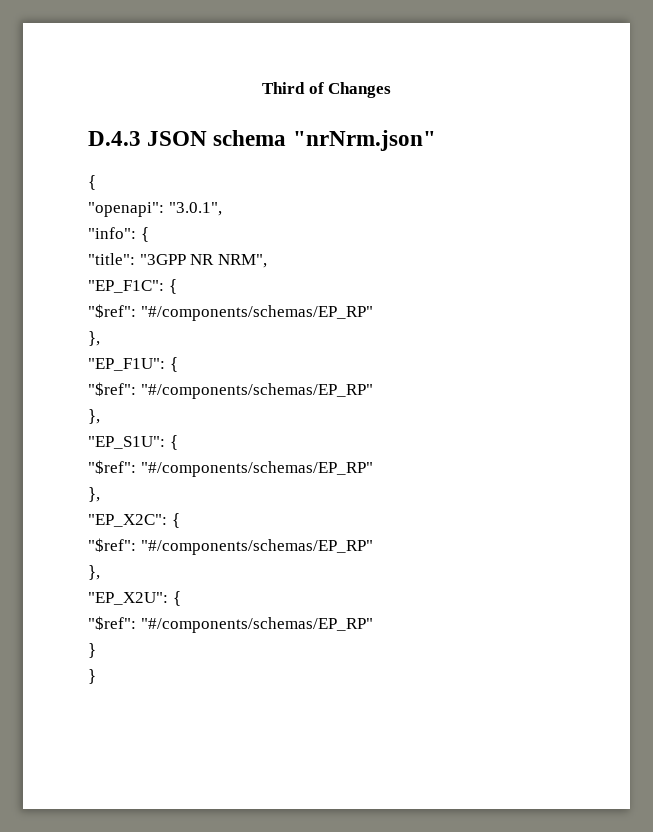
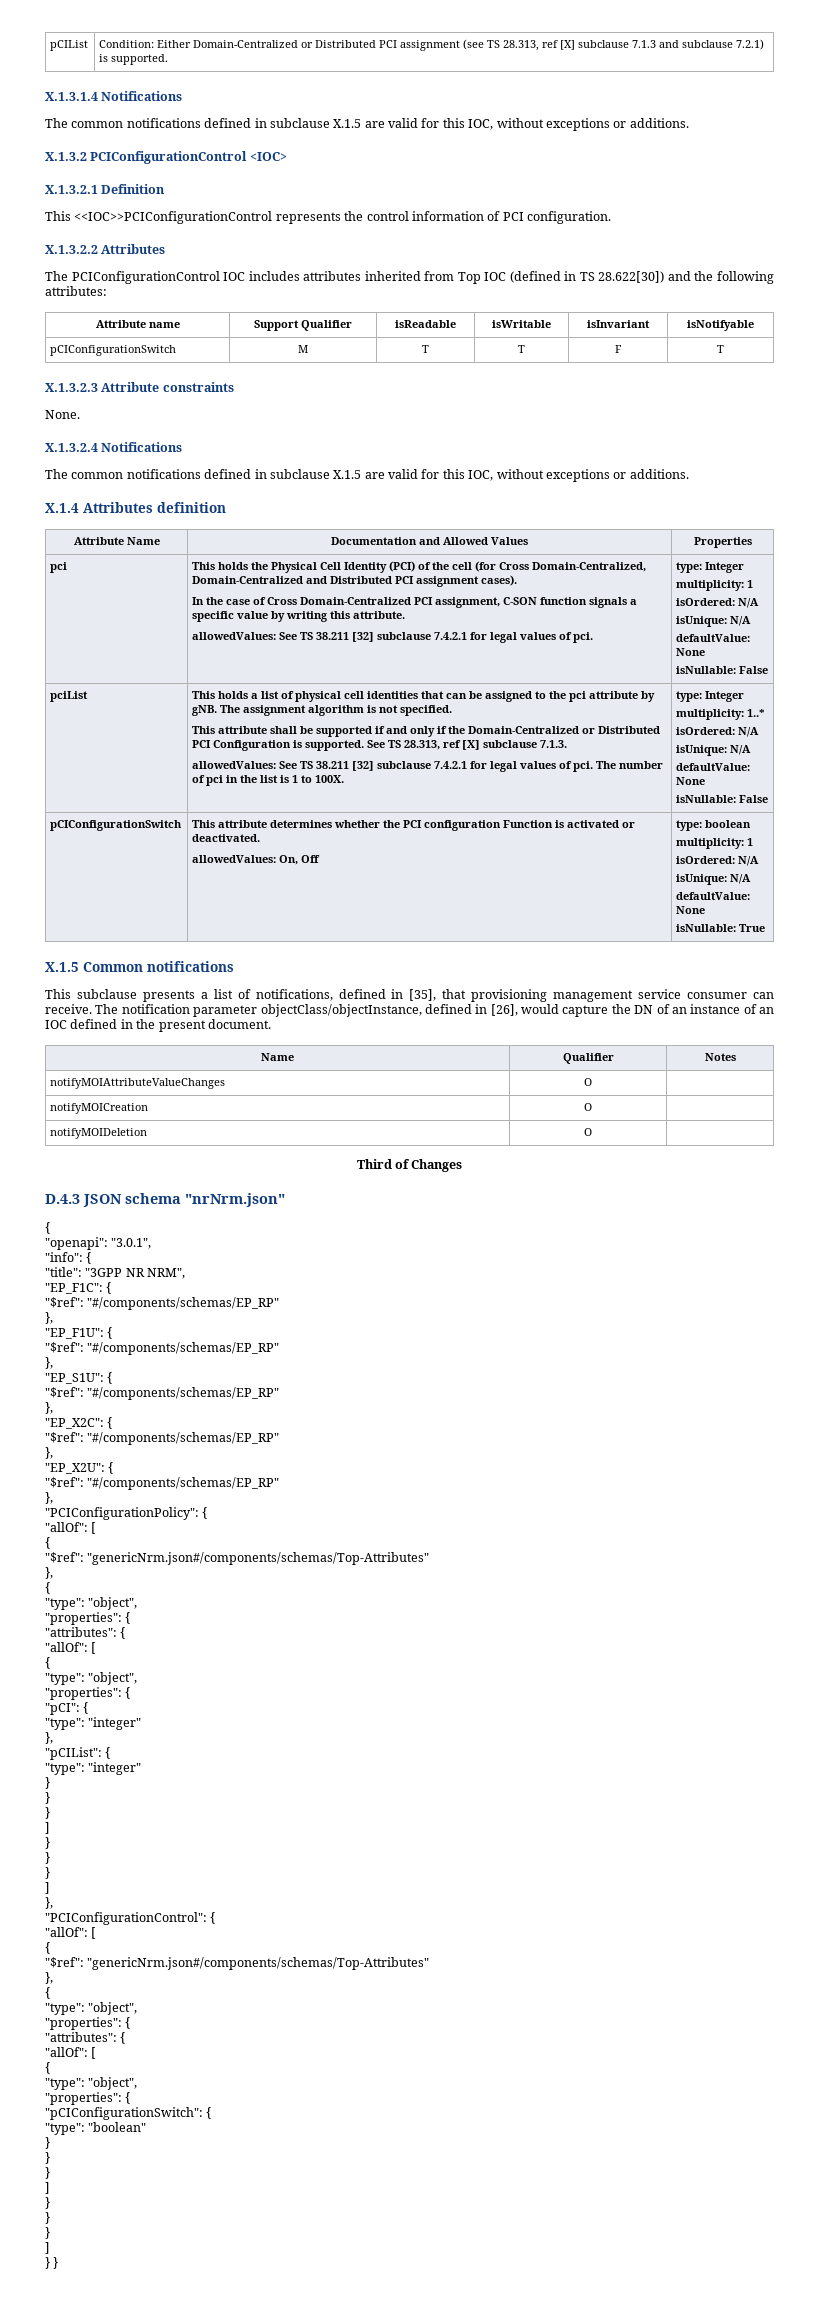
(261, 88) none -> [50,40,89,51] [99,39,765,51] [99,54,169,65] [45,91,183,101] [45,118,689,131] [45,151,287,164] [45,184,166,194] [45,211,611,224] [45,244,166,254] [45,271,774,284] [45,286,107,296] [95,320,180,328] [254,320,352,331] [395,320,456,328] [492,320,551,328] [587,320,650,328] [687,320,754,331] [50,345,177,356] [298,345,308,353] [422,345,429,353] [518,345,525,353] [615,345,622,353] [717,345,724,353] [45,382,234,392] [45,410,80,419] [45,442,183,452] [45,469,689,482] [45,502,226,513] [73,537,160,545] [331,537,528,545] [693,537,752,548] [50,562,68,573] [192,561,647,573] [192,575,518,587] [192,597,638,608] [192,611,406,622] [192,632,594,643] [676,562,745,573] [676,580,754,591] [676,598,760,608] [676,616,752,627] [676,634,751,642] [676,648,706,656] [676,666,769,674] [50,691,89,702] [192,691,656,702] [192,705,453,716] [192,726,661,737] [192,740,568,751] [192,761,664,772] [192,775,345,786] [676,691,745,702] [676,709,766,720] [676,727,760,737] [676,745,752,756] [676,763,751,771] [676,777,706,785] [676,795,769,803] [50,820,183,831] [192,820,636,831] [192,834,261,842] [192,855,321,865] [676,820,752,831] [676,838,754,849] [676,856,760,866] [676,874,752,885] [676,892,751,900] [676,906,706,914] [676,924,766,932] [45,961,234,972] [45,989,774,1002] [45,1004,774,1017] [45,1019,271,1032] [261,1053,294,1061] [562,1053,614,1064] [704,1053,736,1061] [50,1078,226,1089] [584,1078,592,1086] [50,1103,149,1114] [584,1103,592,1111] [50,1128,148,1139] [584,1128,592,1136] pCIList | Condition: Either Domain-Centralized or Distributed PCI assignment (see TS 28.313, ref [X] subclause 7.1.3 and subclause 7.2.1) is supported. // X.1.3.1.4 Notifications // The common notifications defined in subclause X.1.5 are valid for this IOC, without exceptions or additions. // X.1.3.2 PCIConfigurationControl <IOC> // X.1.3.2.1 Definition // This <<IOC>>PCIConfigurationControl represents the control information of PCI configuration. // X.1.3.2.2 Attributes // The PCIConfigurationControl IOC includes attributes inherited from Top IOC (defined in TS 28.622[30]) and the following attributes: // Attribute name | Support Qualifier | isReadable | isWritable | isInvariant | isNotifyable // pCIConfigurationSwitch | M | T | T | F | T // X.1.3.2.3 Attribute constraints // None. // X.1.3.2.4 Notifications // The common notifications defined in subclause X.1.5 are valid for this IOC, without exceptions or additions. // X.1.4 Attributes definition // Attribute Name | Documentation and Allowed Values | Properties // pci | This holds the Physical Cell Identity (PCI) of the cell (for Cross Domain-Centralized, Domain-Centralized and Distributed PCI assignment cases). // In the case of Cross Domain-Centralized PCI assignment, C-SON function signals a specific value by writing this attribute. // allowedValues: See TS 38.211 [32] subclause 7.4.2.1 for legal values of pci. | type: Integer // multiplicity: 1 // isOrdered: N/A // isUnique: N/A // defaultValue: None // isNullable: False // pciList | This holds a list of physical cell identities that can be assigned to the pci attribute by gNB. The assignment algorithm is not specified. // This attribute shall be supported if and only if the Domain-Centralized or Distributed PCI Configuration is supported. See TS 28.313, ref [X] subclause 7.1.3. // allowedValues: See TS 38.211 [32] subclause 7.4.2.1 for legal values of pci. The number of pci in the list is 1 to 100X. | type: Integer // multiplicity: 1..* // isOrdered: N/A // isUnique: N/A // defaultValue: None // isNullable: False // pCIConfigurationSwitch | This attribute determines whether the PCI configuration Function is activated or deactivated. // allowedValues: On, Off | type: boolean // multiplicity: 1 // isOrdered: N/A // isUnique: N/A // defaultValue: None // isNullable: True // X.1.5 Common notifications // This subclause presents a list of notifications, defined in [35], that provisioning management service consumer can receive. The notification parameter objectClass/objectInstance, defined in [26], would capture the DN of an instance of an IOC defined in the present document. // Name | Qualifier | Notes // notifyMOIAttributeValueChanges | O | // notifyMOICreation | O | // notifyMOIDeletion | O | //
[88,643,96,658] } // -> [45,1492,53,1504] [45,1507,208,1520] [45,1522,97,1534] [45,1537,50,1549] [45,1552,430,1565] [45,1567,53,1579] [45,1582,50,1594] [45,1597,138,1610] [45,1612,131,1625] [45,1627,126,1639] [45,1642,97,1654] [45,1657,50,1669] [45,1672,138,1685] [45,1687,131,1700] [45,1702,89,1715] [45,1717,142,1730] [45,1732,53,1744] [45,1747,111,1760] [45,1762,142,1775] [45,1777,50,1789] [45,1792,50,1804] [45,1807,50,1819] [45,1822,50,1834] [45,1837,50,1849] [45,1852,50,1864] [45,1867,50,1879] [45,1882,50,1894] [45,1897,53,1909] [45,1912,216,1925] [45,1927,97,1939] [45,1942,50,1954] [45,1957,430,1970] [45,1972,53,1984] [45,1987,50,1999] [45,2002,138,2015] [45,2017,131,2030] [45,2032,126,2044] [45,2047,97,2059] [45,2062,50,2074] [45,2077,138,2090] [45,2092,131,2105] [45,2107,212,2120] [45,2122,147,2135] [45,2137,50,2149] [45,2152,50,2164] [45,2167,50,2179] [45,2182,50,2194] [45,2197,50,2209] [45,2212,50,2224] [45,2227,50,2239] [45,2242,50,2254] [45,2257,50,2269] }, // "PCIConfigurationPolicy": { // "allOf": [ // { // "$ref": "genericNrm.json#/components/schemas/Top-Attributes" // }, // { // "type": "object", // "properties": { // "attributes": { // "allOf": [ // { // "type": "object", // "properties": { // "pCI": { // "type": "integer" // }, // "pCIList": { // "type": "integer" // } // } // } // ] // } // } // } // ] // }, // "PCIConfigurationControl": { // "allOf": [ // { // "$ref": "genericNrm.json#/components/schemas/Top-Attributes" // }, // { // "type": "object", // "properties": { // "attributes": { // "allOf": [ // { // "type": "object", // "properties": { // "pCIConfigurationSwitch": { // "type": "boolean" // } // } // } // ] // } // } // } // ] // }

